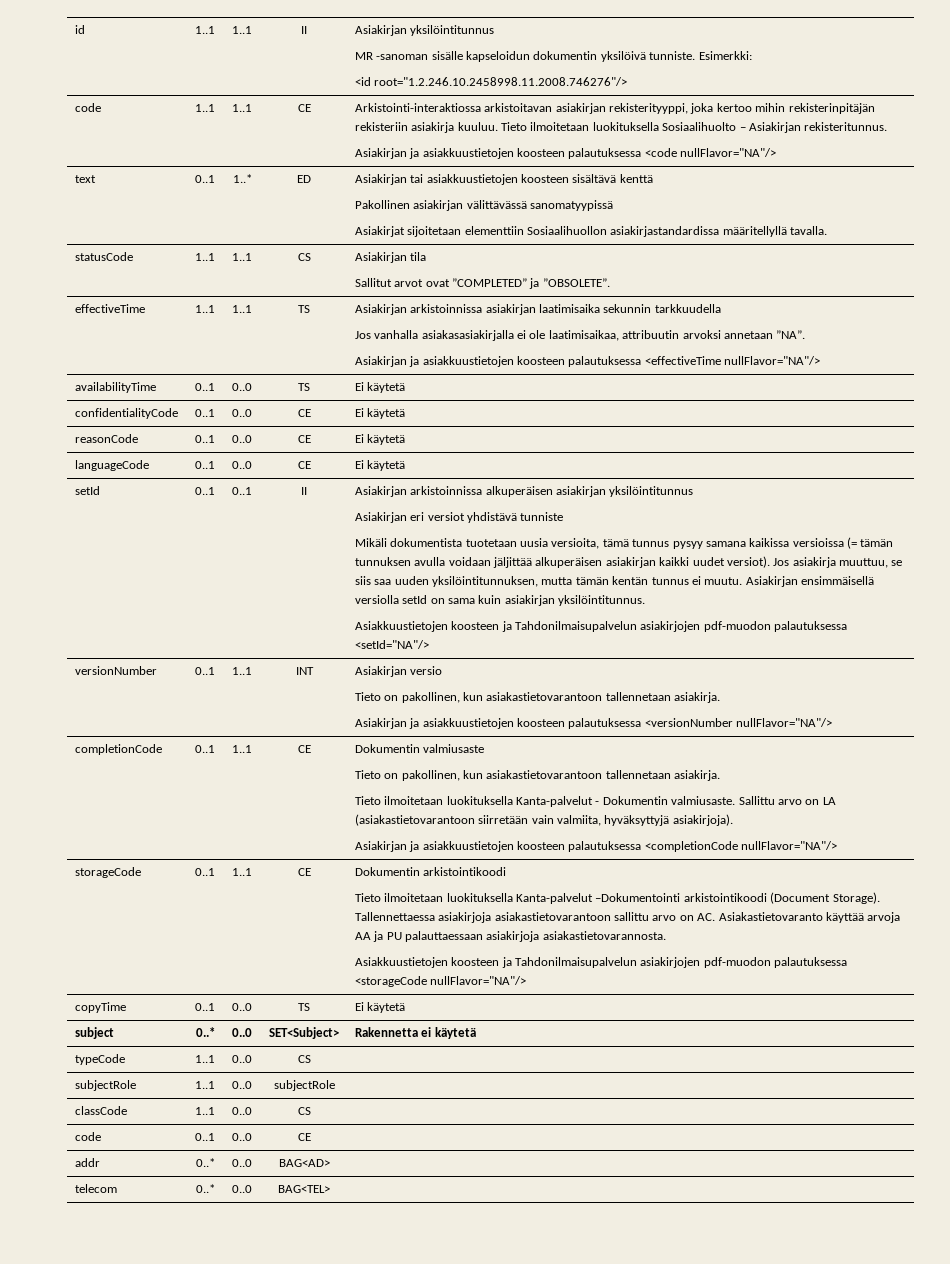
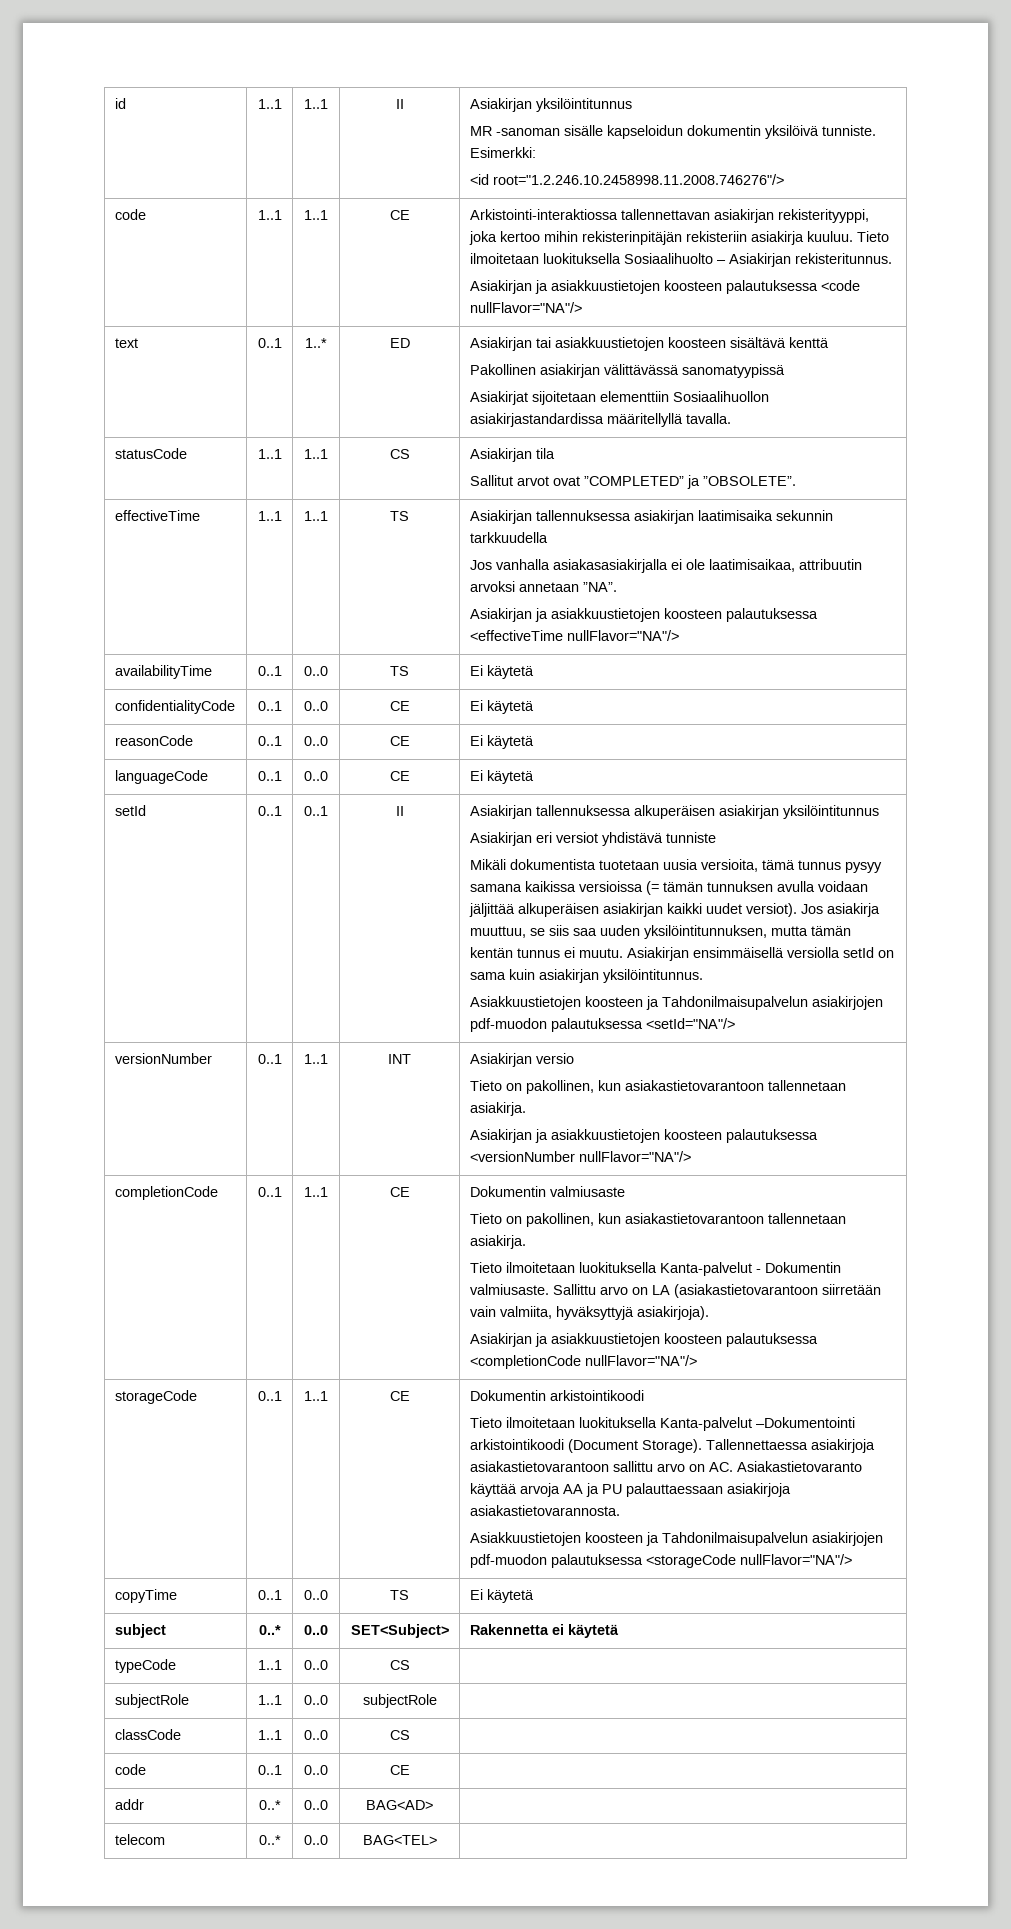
[484,103,553,112] arkistoitavan -> [620,209,710,220] tallennettavan
[410,304,483,313] arkistoinnissa -> [535,510,631,521] tallennuksessa
[410,486,483,495] arkistoinnissa -> [535,805,631,816] tallennuksessa

